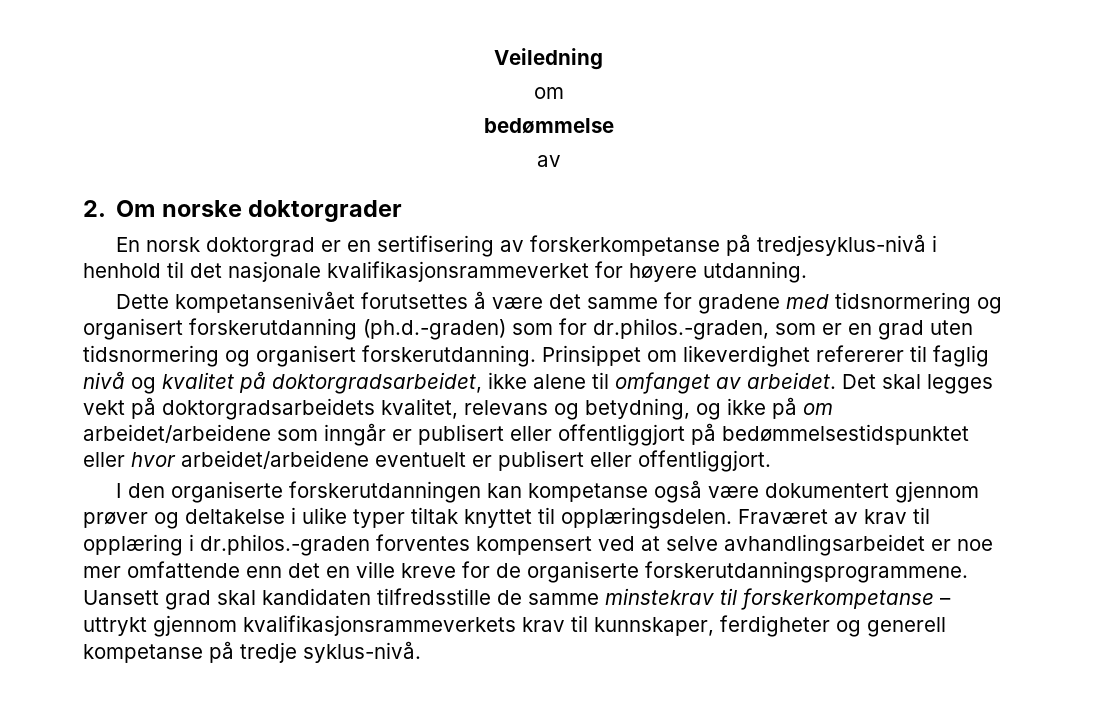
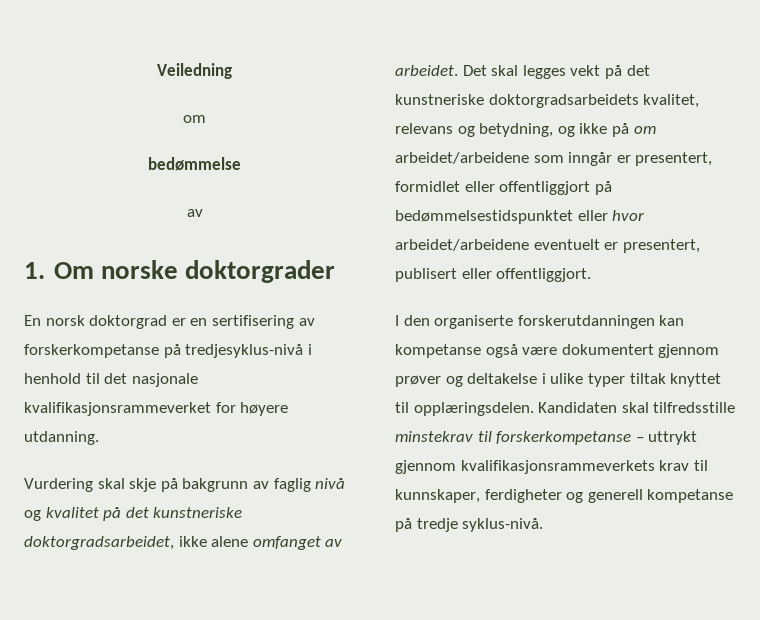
[83,200,106,217] 2. -> [24,262,45,279] 1.
[116,291,1003,314] [83,318,973,340] [83,345,927,367] Dette kompetansenivået forutsettes å være det samme for gradene med tidsnormering og organisert forskerutdanning (ph.d.-graden) som for dr.philos.-graden, som er en grad uten tidsnormering og organisert forskerutdanning. Prinsippet om likeverdighet refererer til -> [24,478,269,492] Vurdering skal skje på bakgrunn av
(266, 382) none -> [125,507,243,518] det kunstneriske
[592,372,609,389] til -> (249, 541) none
(156, 408) none -> [626,65,650,76] [395,94,484,105] det kunstneriske
[418,424,504,445] publisert -> [635,152,713,166] [395,181,460,192] presentert, formidlet
(492, 461) none -> [622,239,700,253] presentert,
[738,507,930,524] [83,534,993,556] [83,561,968,583] [83,588,599,610] Fraværet av krav til opplæring i dr.philos.-graden forventes kompensert ved at selve avhandlingsarbeidet er noe mer omfattende enn det en ville kreve for de organiserte forskerutdanningsprogrammene. Uansett grad skal kandidaten tilfredsstille de samme -> [538,402,736,413] Kandidaten skal tilfredsstille

